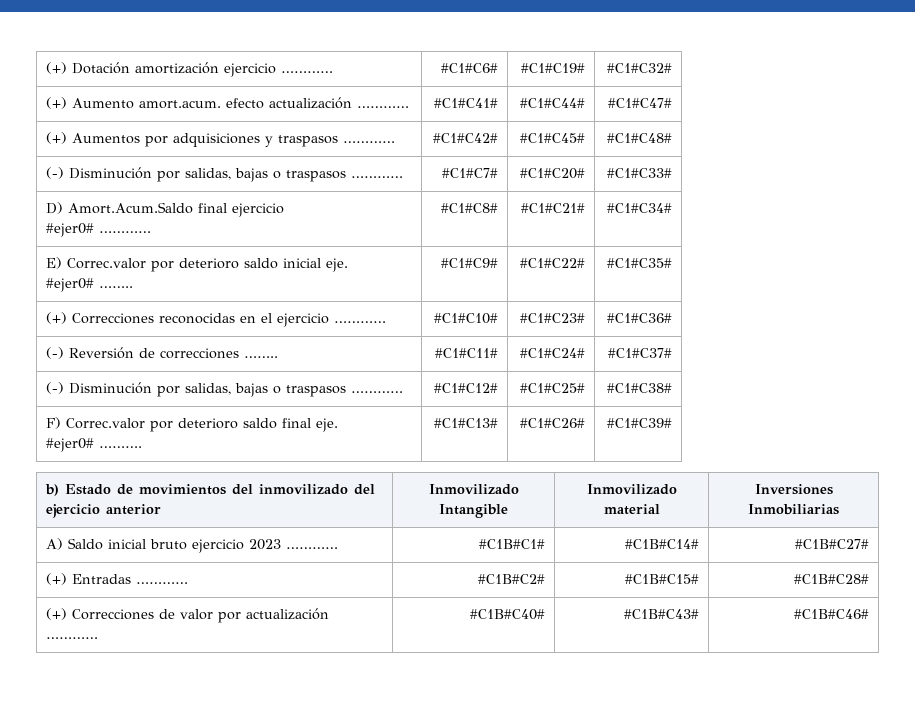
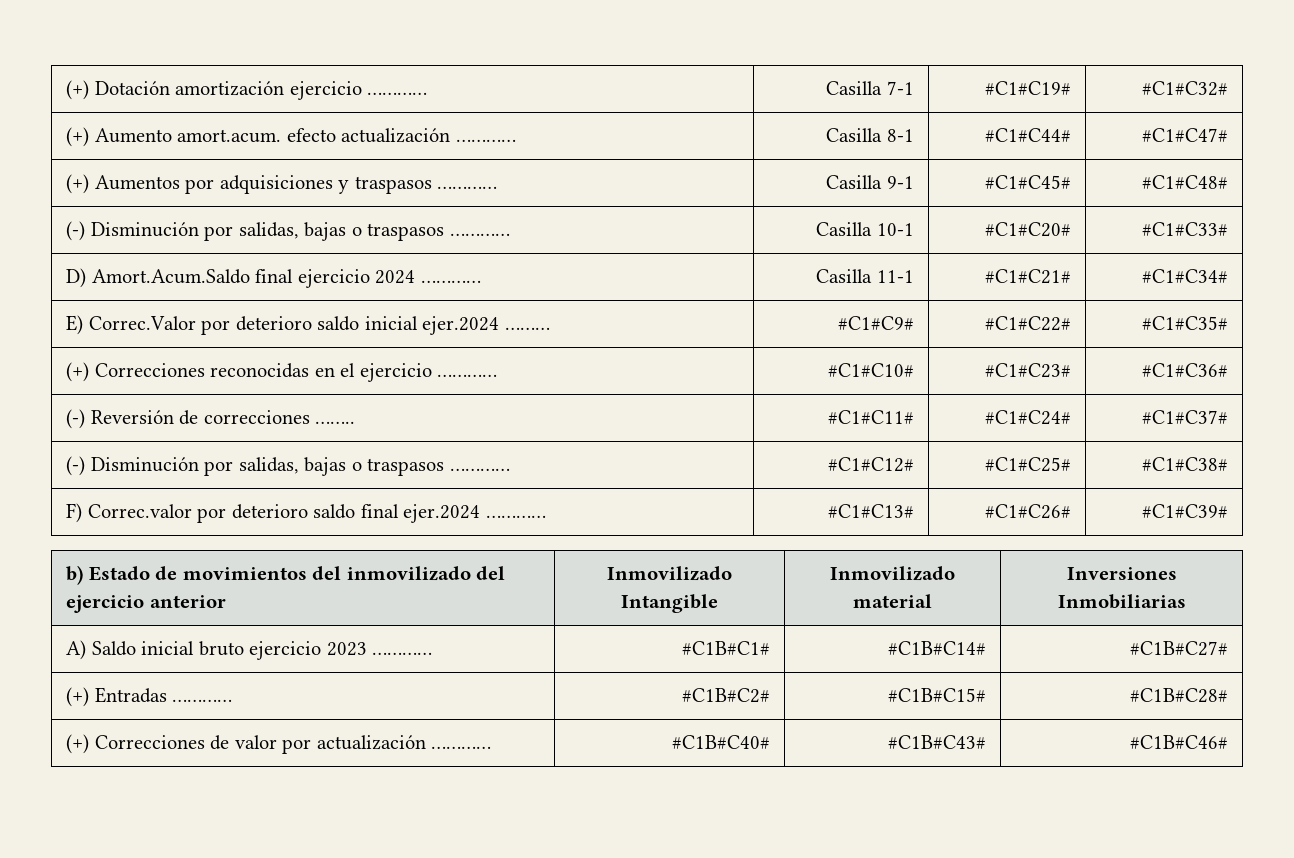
[440,63,498,73] #C1#C6# -> [826,81,914,95] Casilla 7-1
[433,98,498,108] #C1#C41# -> [826,128,914,142] Casilla 8-1
[432,133,498,143] #C1#C42# -> [826,175,914,189] Casilla 9-1
[441,168,498,178] #C1#C7# -> [816,222,914,236] Casilla 10-1
[46,223,152,237] [440,203,498,213] // #ejer0# ………… | #C1#C8# -> [375,270,481,284] [816,269,914,283] 2024 ………… | Casilla 11-1
[67,258,147,269] Correc.valor -> [88,316,196,330] Correc.Valor
[326,258,349,272] [46,278,134,292] eje. // #ejer0# …….. -> [422,316,550,335] ejer.2024 ………
[316,418,339,432] [46,438,143,452] eje. // #ejer0# ………. -> [403,504,546,523] ejer.2024 …………

